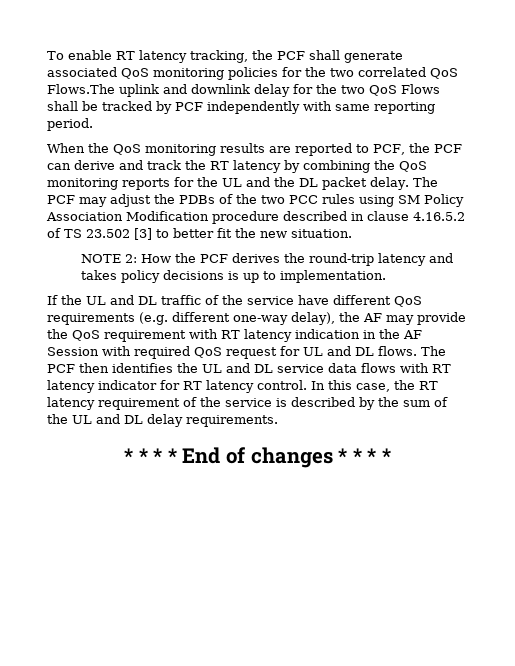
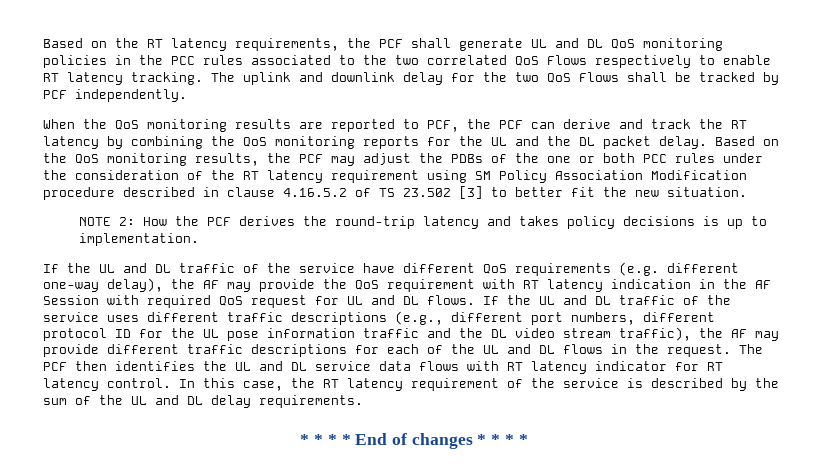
[47,50,248,63] To enable RT latency tracking, -> [43,38,339,51] Based on the RT latency requirements,
[47,67,458,80] [47,84,115,94] associated QoS monitoring policies for the two correlated QoS Flows.The -> [531,38,723,51] [43,55,771,68] [43,72,235,85] UL and DL QoS monitoring policies in the PCC rules associated to the two correlated QoS Flows respectively to enable RT latency tracking. The
[207,101,435,114] [47,118,93,131] independently with same reporting period. -> [75,89,187,102] independently.
[412,177,438,187] The -> [715,136,779,146] [43,153,291,166] Based on the QoS monitoring results, the
[261,194,355,204] two PCC rules -> [547,153,763,163] [43,170,419,183] one or both PCC rules under the consideration of the RT latency requirement
(417, 351) none -> [483,295,731,305] [43,311,715,325] [43,327,779,341] [43,344,731,357] If the UL and DL traffic of the service uses different traffic descriptions (e.g., different port numbers, different protocol ID for the UL pose information traffic and the DL video stream traffic), the AF may provide different traffic descriptions for each of the UL and DL flows in the request.

